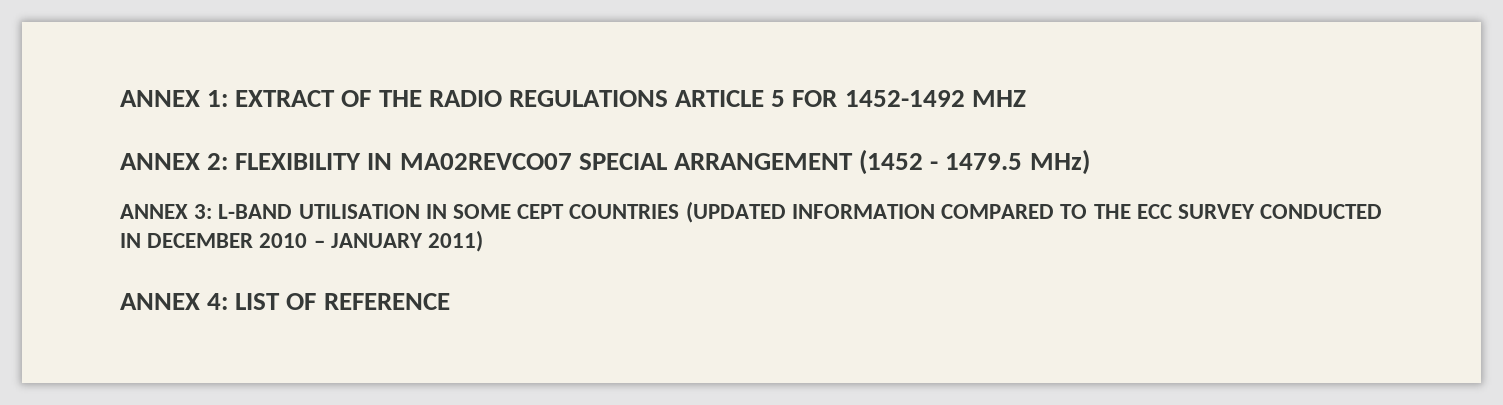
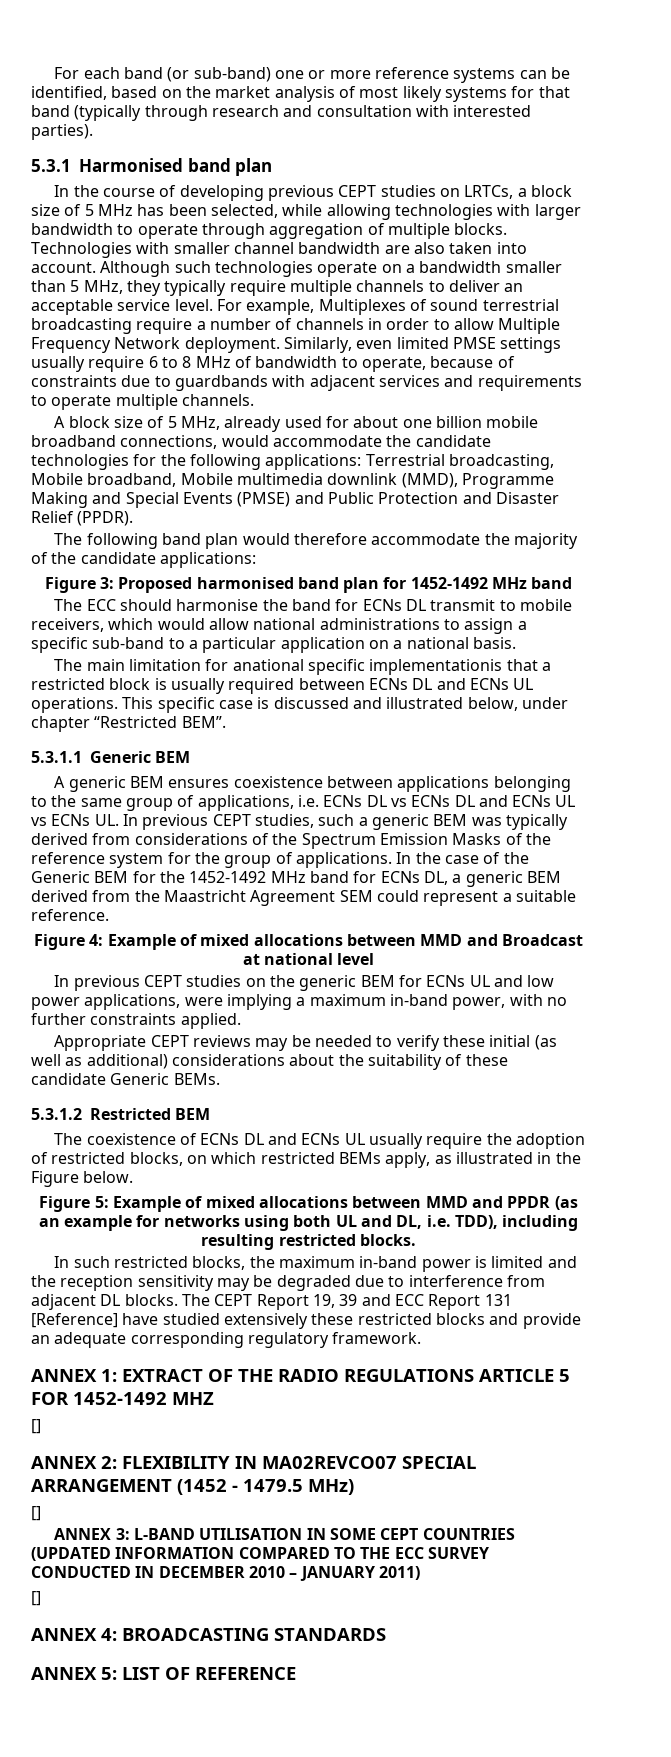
(120, 98) none -> [54,67,571,83] [31,86,570,102] [31,105,532,121] [31,124,93,140] [31,158,273,176] [54,185,573,201] [31,204,581,220] [31,223,508,239] [31,242,527,258] [31,261,562,277] [31,280,524,296] [31,299,559,315] [31,318,561,334] [31,337,562,353] [31,356,515,372] [31,375,582,391] [31,394,254,410] [54,416,539,432] [31,435,491,449] [31,454,554,470] [31,473,554,489] [31,492,559,508] [31,511,134,526] [54,533,579,549] [31,552,256,568] [44,577,573,593] [54,599,573,611] [31,618,527,634] [31,637,516,653] [54,659,552,675] [31,678,534,694] [31,697,568,713] [31,716,226,732] [31,751,191,763] [54,776,571,792] [31,795,576,811] [31,814,568,830] [31,833,551,849] [31,852,529,868] [31,871,561,887] [31,890,576,906] [31,909,109,921] [34,934,583,950] [242,953,375,965] [54,975,555,991] [31,994,567,1010] [31,1013,241,1029] [54,1035,557,1051] [31,1054,508,1070] [31,1073,220,1085] [31,1108,211,1120] [54,1133,586,1149] [31,1152,581,1168] [31,1171,134,1187] [39,1196,578,1212] [38,1215,579,1231] [201,1234,416,1250] [54,1256,577,1272] [31,1275,545,1291] [31,1294,512,1310] [31,1313,581,1329] [31,1332,422,1348] For each band (or sub-band) one or more reference systems can be identified, based on the market analysis of most likely systems for that band (typically through research and consultation with interested parties). // 5.3.1 Harmonised band plan // In the course of developing previous CEPT studies on LRTCs, a block size of 5 MHz has been selected, while allowing technologies with larger bandwidth to operate through aggregation of multiple blocks. Technologies with smaller channel bandwidth are also taken into account. Although such technologies operate on a bandwidth smaller than 5 MHz, they typically require multiple channels to deliver an acceptable service level. For example, Multiplexes of sound terrestrial broadcasting require a number of channels in order to allow Multiple Frequency Network deployment. Similarly, even limited PMSE settings usually require 6 to 8 MHz of bandwidth to operate, because of constraints due to guardbands with adjacent services and requirements to operate multiple channels. // A block size of 5 MHz, already used for about one billion mobile broadband connections, would accommodate the candidate technologies for the following applications: Terrestrial broadcasting, Mobile broadband, Mobile multimedia downlink (MMD), Programme Making and Special Events (PMSE) and Public Protection and Disaster Relief (PPDR). // The following band plan would therefore accommodate the majority of the candidate applications: // Figure 3: Proposed harmonised band plan for 1452-1492 MHz band // The ECC should harmonise the band for ECNs DL transmit to mobile receivers, which would allow national administrations to assign a specific sub-band to a particular application on a national basis. // The main limitation for anational specific implementationis that a restricted block is usually required between ECNs DL and ECNs UL operations. This specific case is discussed and illustrated below, under chapter “Restricted BEM”. // 5.3.1.1 Generic BEM // A generic BEM ensures coexistence between applications belonging to the same group of applications, i.e. ECNs DL vs ECNs DL and ECNs UL vs ECNs UL. In previous CEPT studies, such a generic BEM was typically derived from considerations of the Spectrum Emission Masks of the reference system for the group of applications. In the case of the Generic BEM for the 1452-1492 MHz band for ECNs DL, a generic BEM derived from the Maastricht Agreement SEM could represent a suitable reference. // Figure 4: Example of mixed allocations between MMD and Broadcast at national level // In previous CEPT studies on the generic BEM for ECNs UL and low power applications, were implying a maximum in-band power, with no further constraints applied. // Appropriate CEPT reviews may be needed to verify these initial (as well as additional) considerations about the suitability of these candidate Generic BEMs. // 5.3.1.2 Restricted BEM // The coexistence of ECNs DL and ECNs UL usually require the adoption of restricted blocks, on which restricted BEMs apply, as illustrated in the Figure below. // Figure 5: Example of mixed allocations between MMD and PPDR (as an example for networks using both UL and DL, i.e. TDD), including resulting restricted blocks. // In such restricted blocks, the maximum in-band power is limited and the reception sensitivity may be degraded due to interference from adjacent DL blocks. The CEPT Report 19, 39 and ECC Report 131 [Reference] have studied extensively these restricted blocks and provide an adequate corresponding regulatory framework. //
(1026, 98) none -> [31,1419,41,1434] // []
(1090, 162) none -> [31,1506,41,1521] // []
[120,293,229,310] // ANNEX 4: -> [31,1591,41,1606] [31,1628,386,1641] [31,1667,117,1680] // [] // ANNEX 4: BROADCASTING STANDARDS // ANNEX 5:

